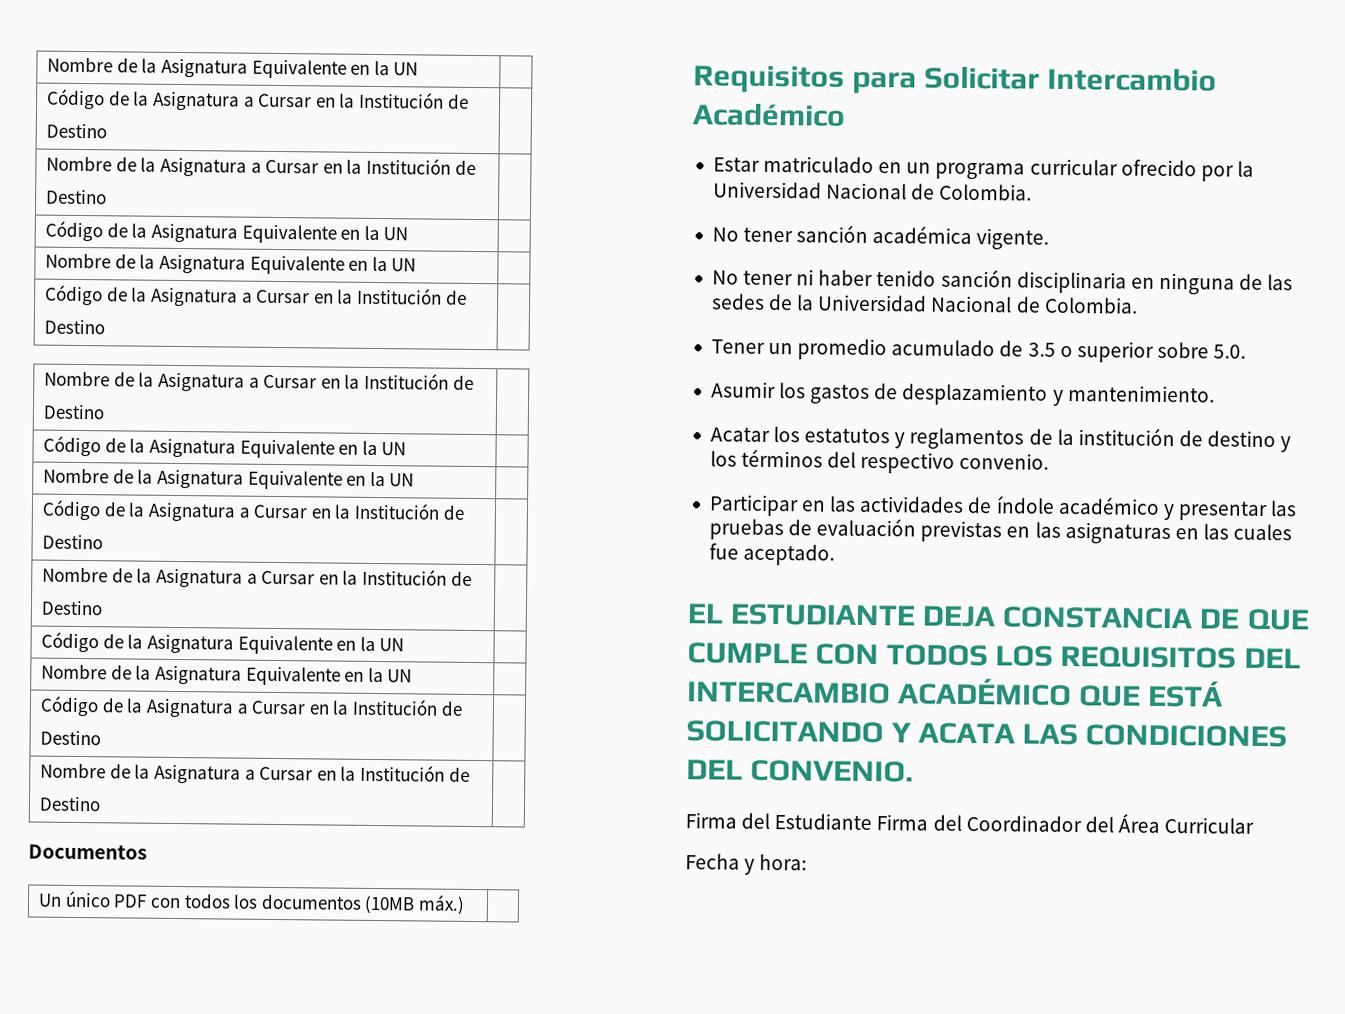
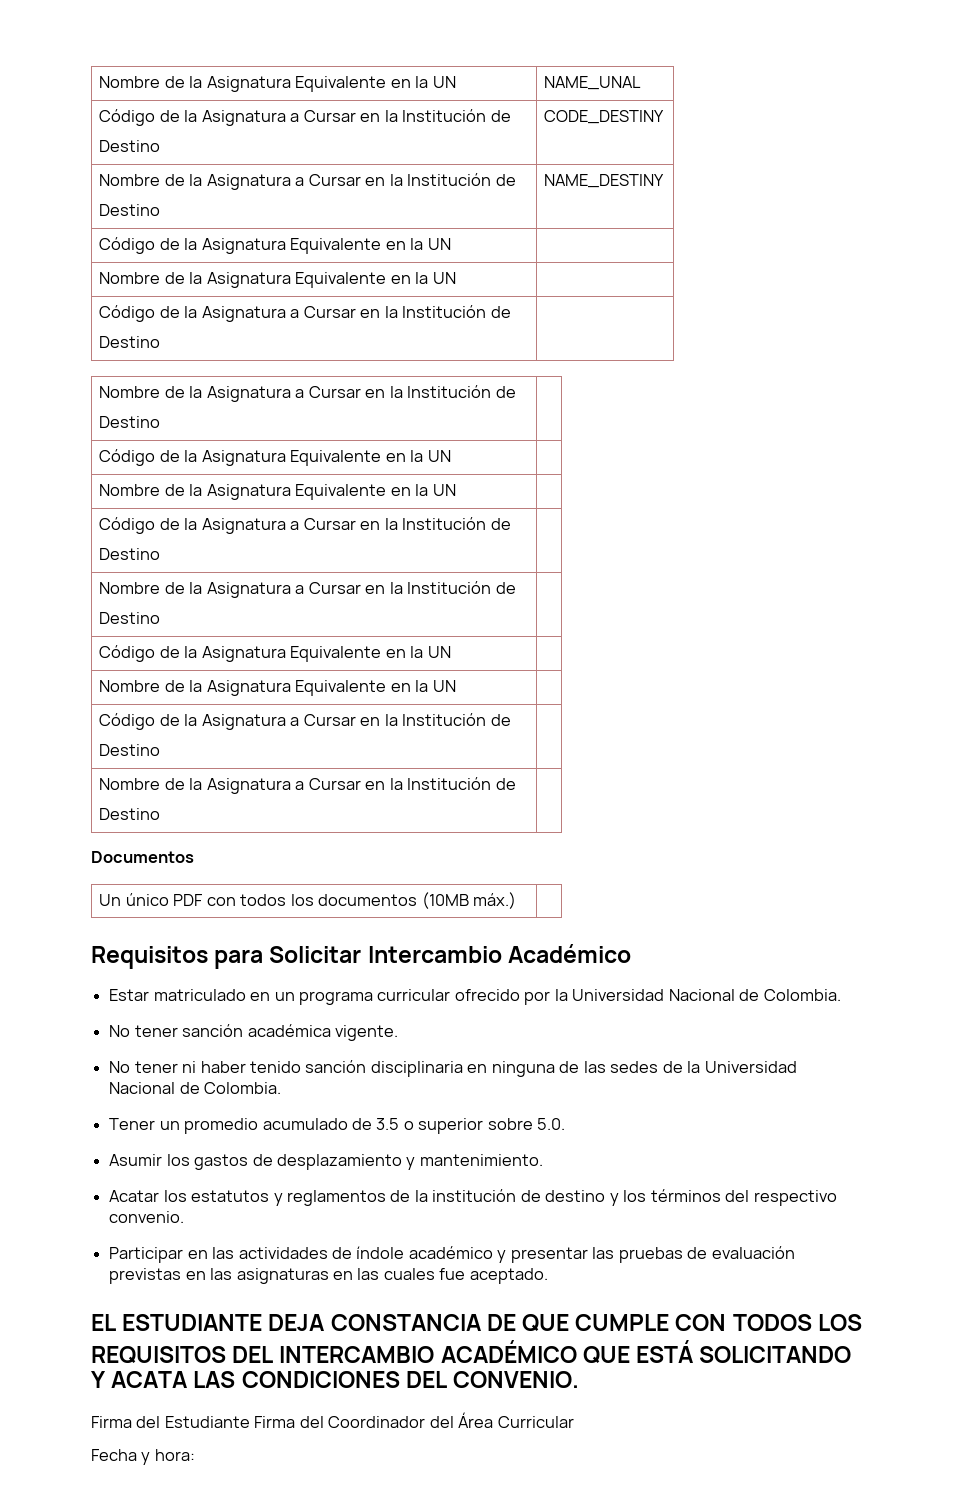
[47,56,419,79] Nombre de la Asignatura Equivalente en la UN | -> [99,76,456,92] [544,76,642,90] Nombre de la Asignatura Equivalente en la UN | NAME_UNAL
(108, 131) none -> [544,110,665,124] CODE_DESTINY
(108, 197) none -> [544,174,665,188] NAME_DESTINY

